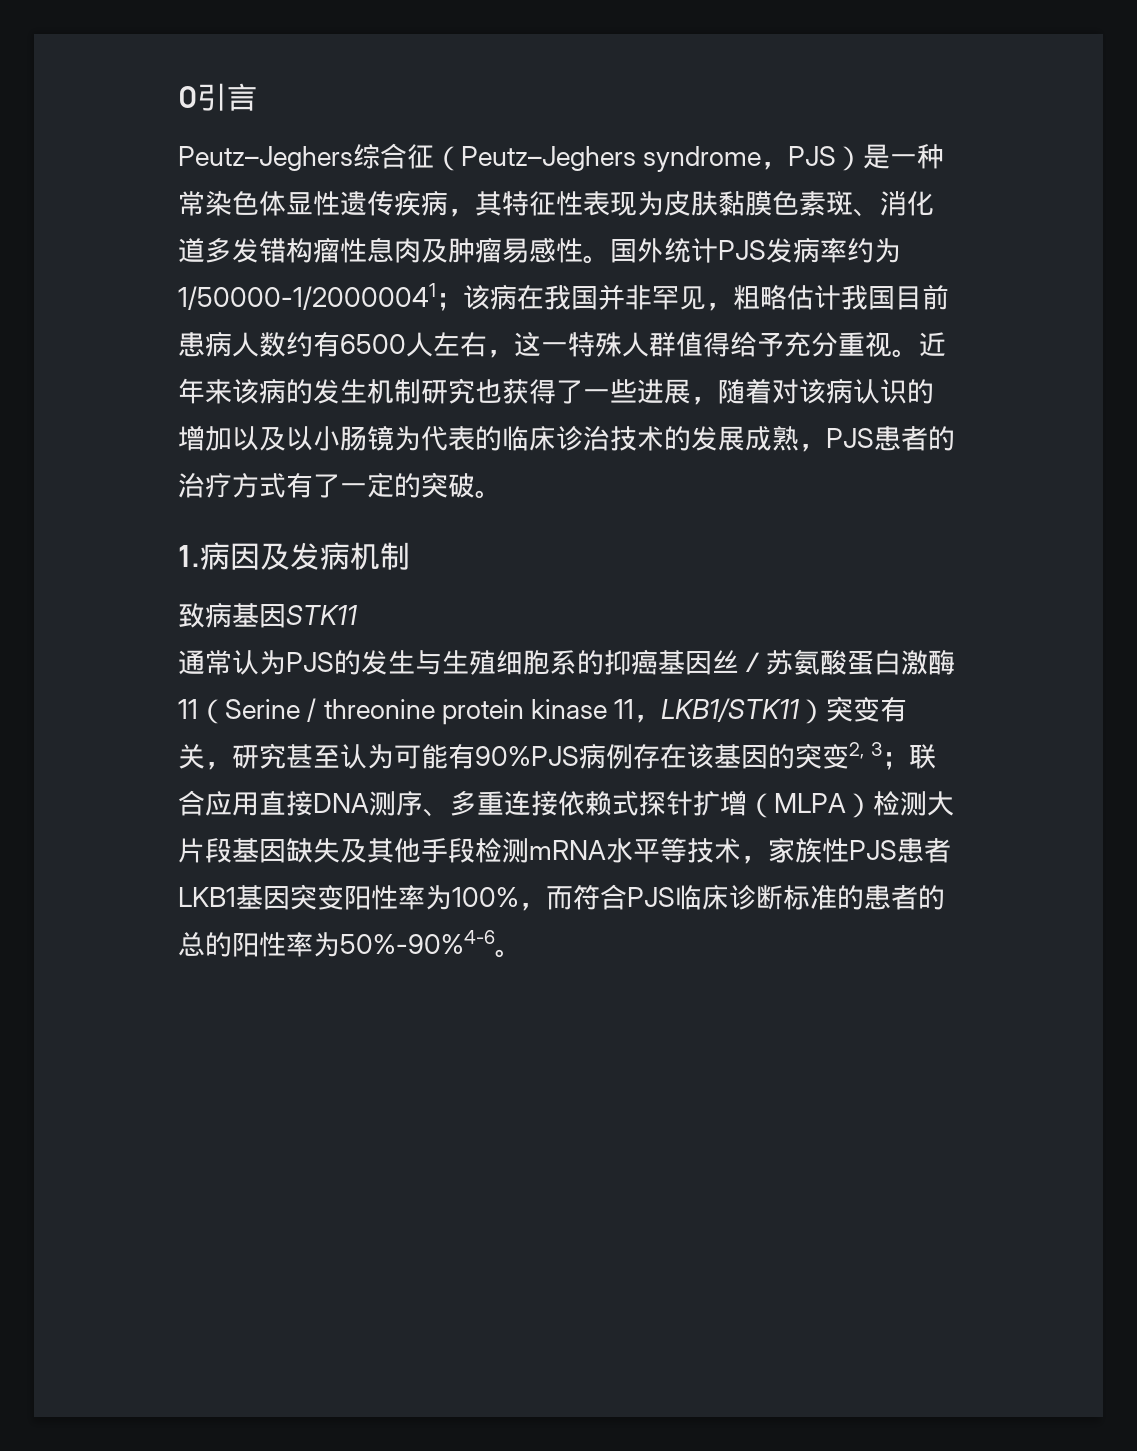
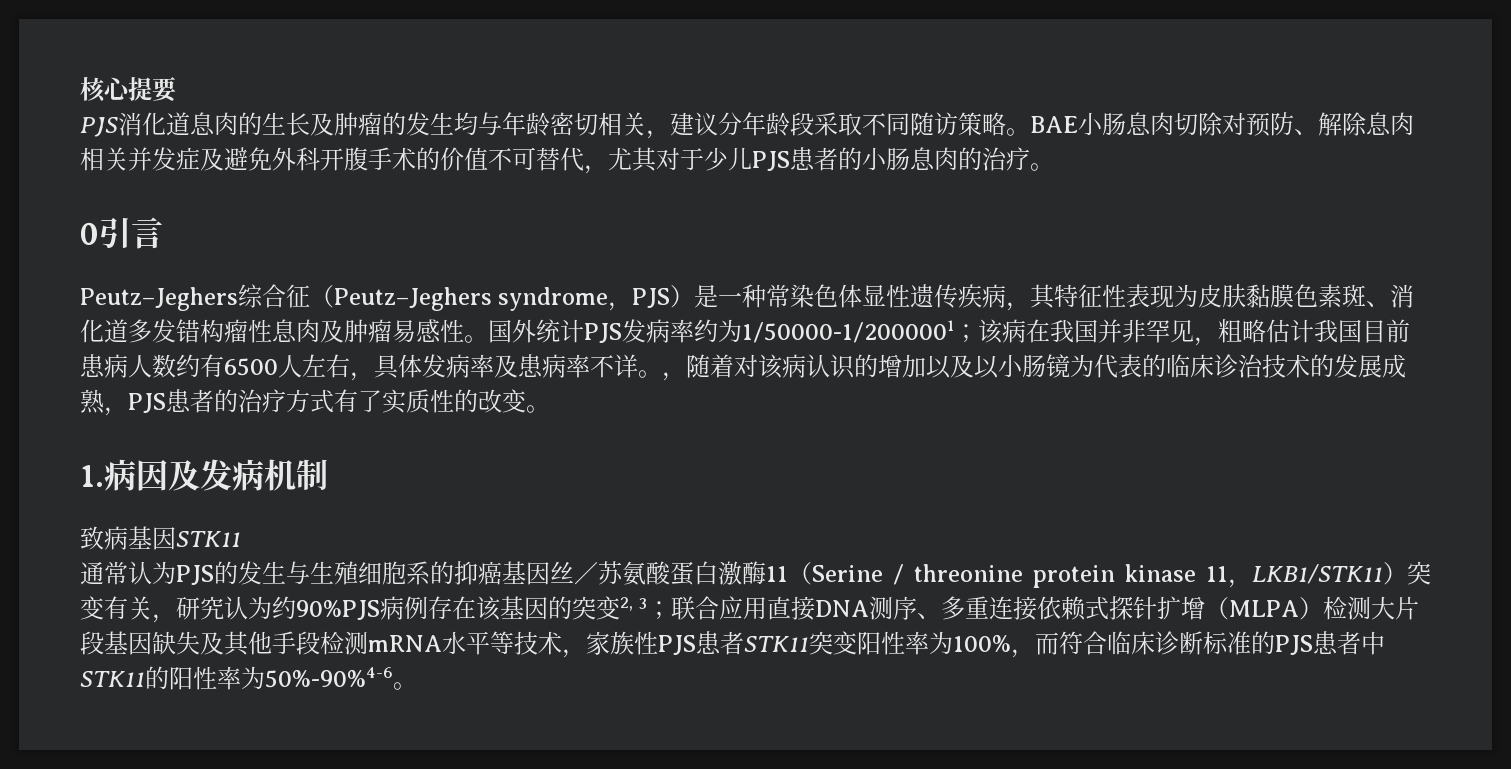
(178, 97) none -> [80,77,177,103] [80,112,1414,139] [80,147,1054,174] 核心提要 // PJS消化道息肉的生长及肿瘤的发生均与年龄密切相关，建议分年龄段采取不同随访策略。BAE小肠息肉切除对预防、解除息肉相关并发症及避免外科开腹手术的价值不可替代，尤其对于少儿PJS患者的小肠息肉的治疗。 //
[178,283,436,310] 1/50000-1/20000041 -> [741,320,954,343] 1/50000-1/2000001
[514,331,946,358] [178,378,691,404] 这一特殊人群值得给予充分重视。近年来该病的发生机制研究也获得了一些进展 -> [374,354,662,379] 具体发病率及患病率不详。
[340,472,475,498] 一定的突破 -> [381,389,526,414] 实质性的改变
[286,744,475,769] 甚至认为可能有 -> [224,596,296,620] 认为约
[178,885,290,910] LKB1基因 -> [743,636,809,652] STK11
[627,887,675,907] PJS -> (1107, 643) none
[864,885,945,910] [178,932,205,956] 患者的总 -> [1274,631,1385,655] [80,671,145,687] PJS患者中STK11

